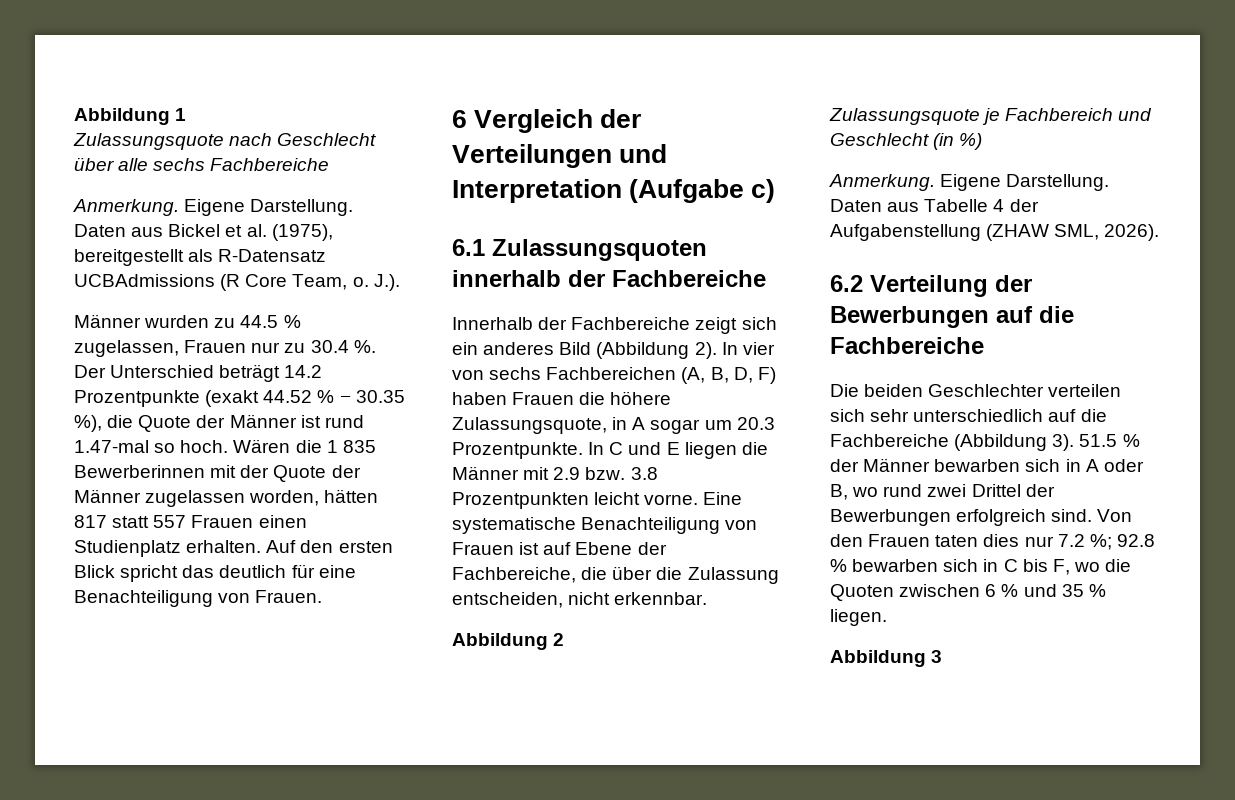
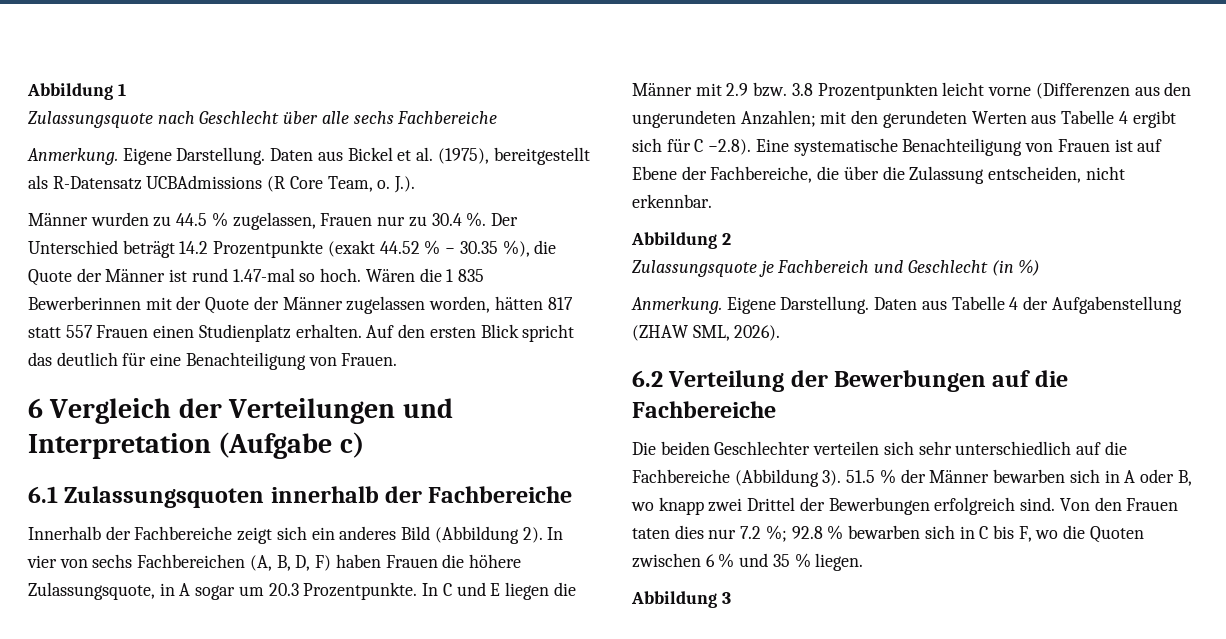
[644,494,699,505] vorne. -> [988,82,1192,99] [632,110,1176,128] [632,138,752,155] vorne (Differenzen aus den ungerundeten Anzahlen; mit den gerundeten Werten aus Tabelle 4 ergibt sich für C −2.8).
[883,484,923,497] rund -> [658,497,704,515] knapp

